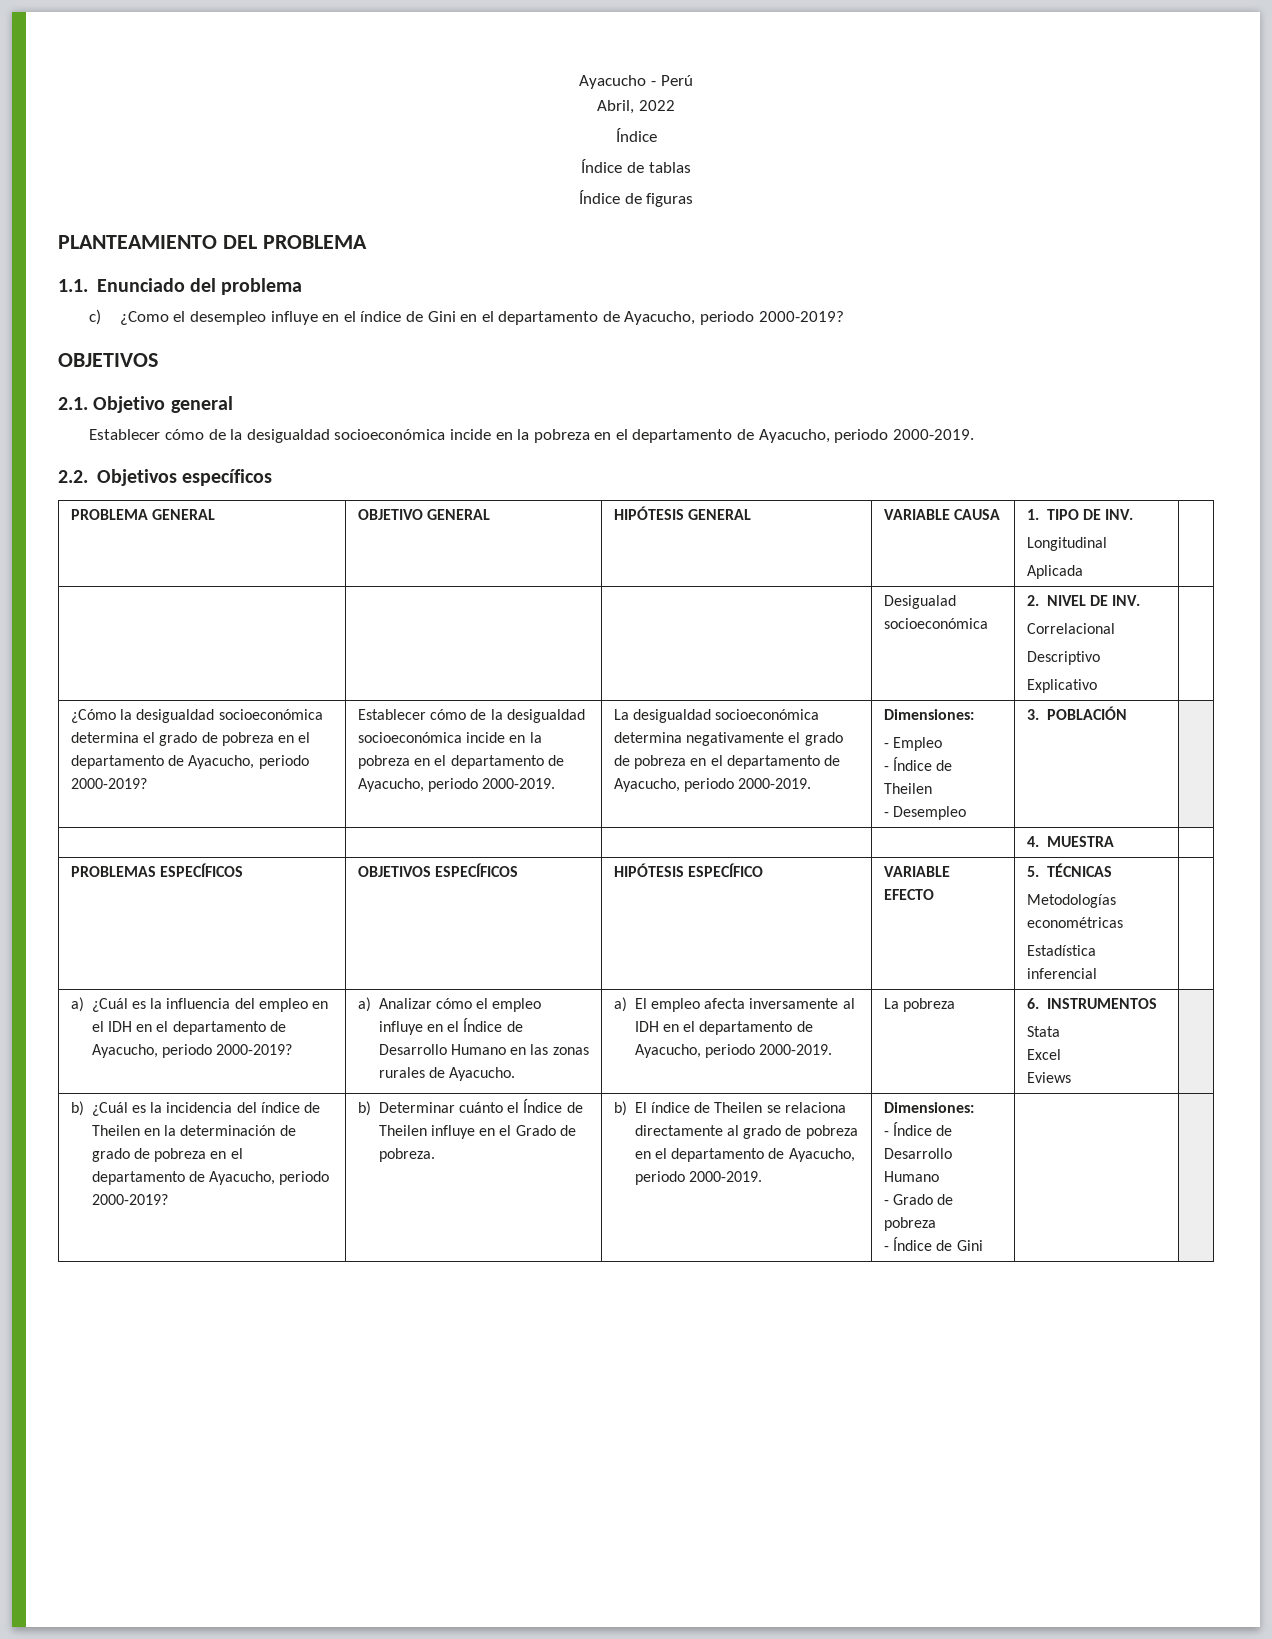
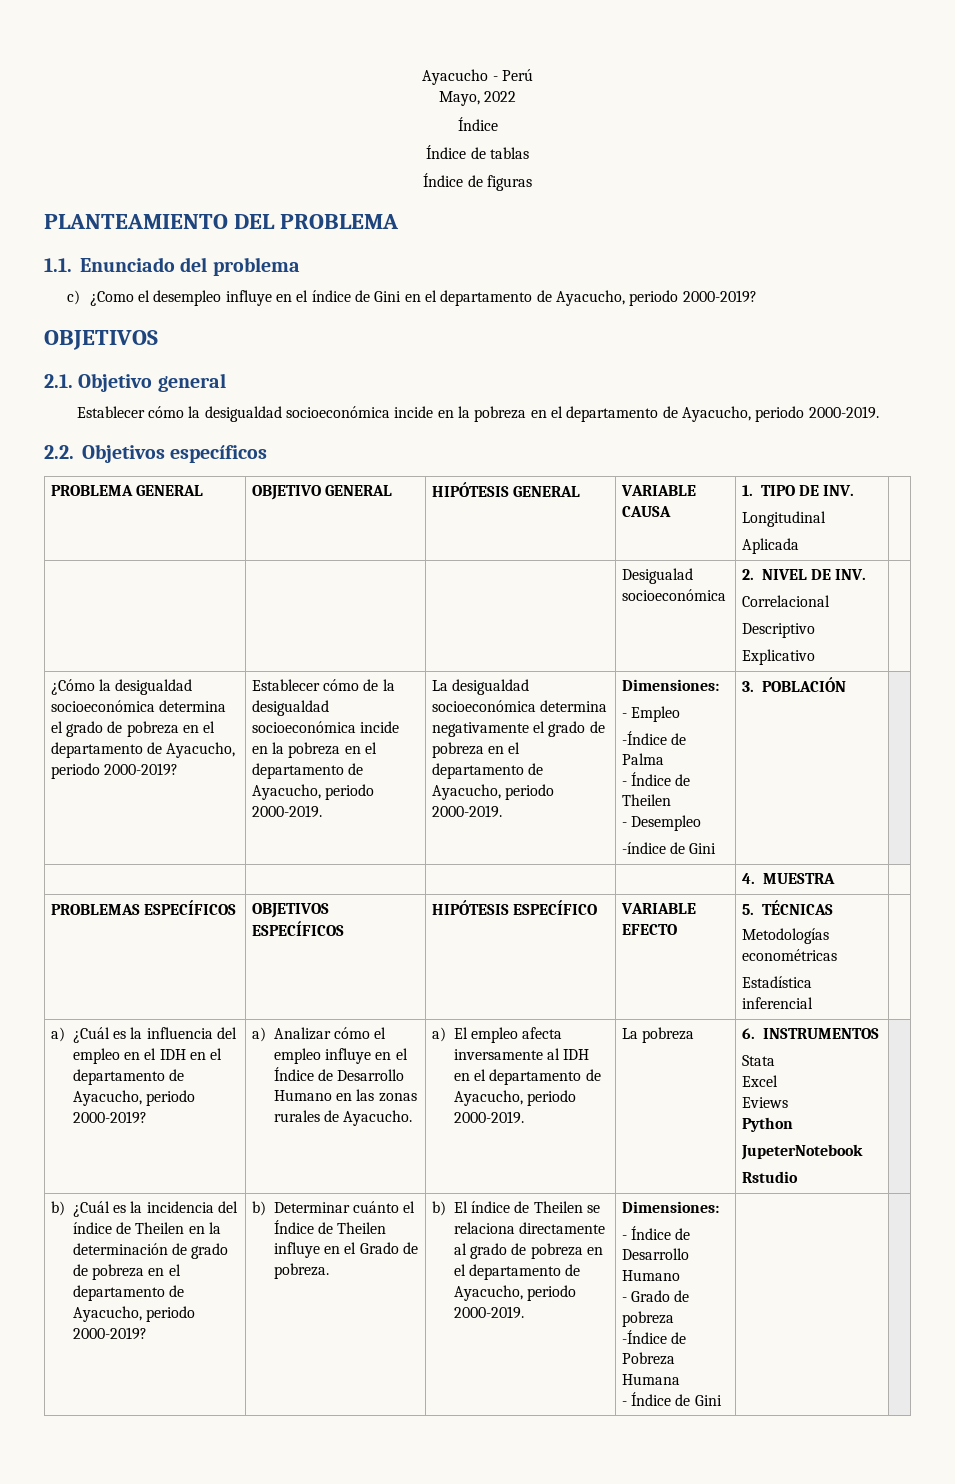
[597,100,635,114] Abril, -> [438,91,480,106] Mayo,
[208,429,226,440] de -> (185, 412) none
(943, 744) none -> [621,731,687,745] [621,753,664,765] // -Índice de Palma
(967, 813) none -> [621,842,717,854] // -índice de Gini
(1072, 1077) none -> [741,1117,793,1132] [740,1144,863,1160] [741,1171,798,1183] // Python // JupeterNotebook // Rstudio
(937, 1224) none -> [621,1330,687,1344] [621,1352,675,1365] [621,1374,680,1385] // -Índice de Pobreza Humana

